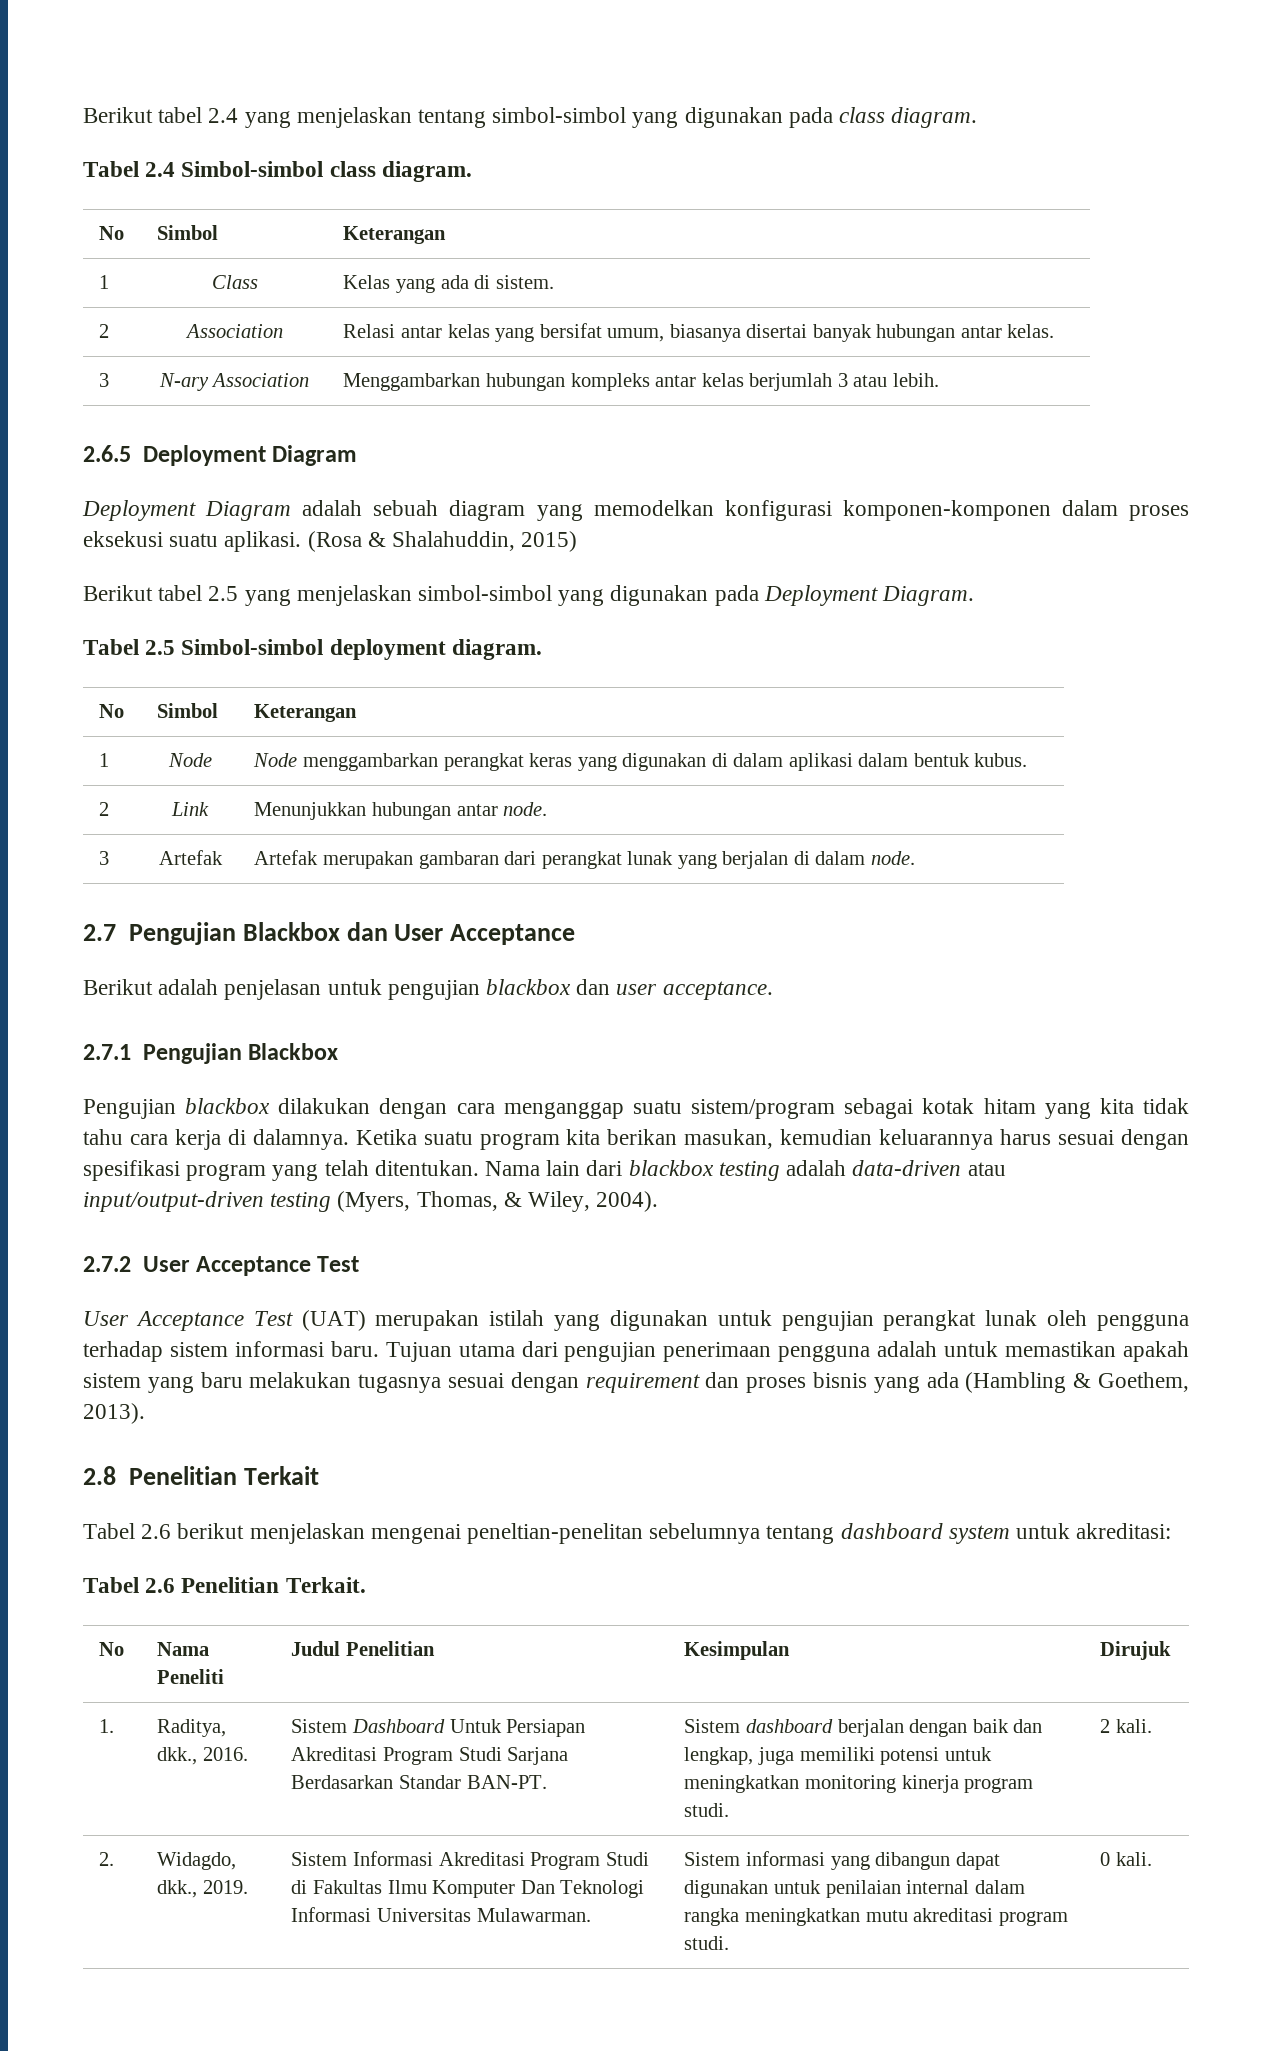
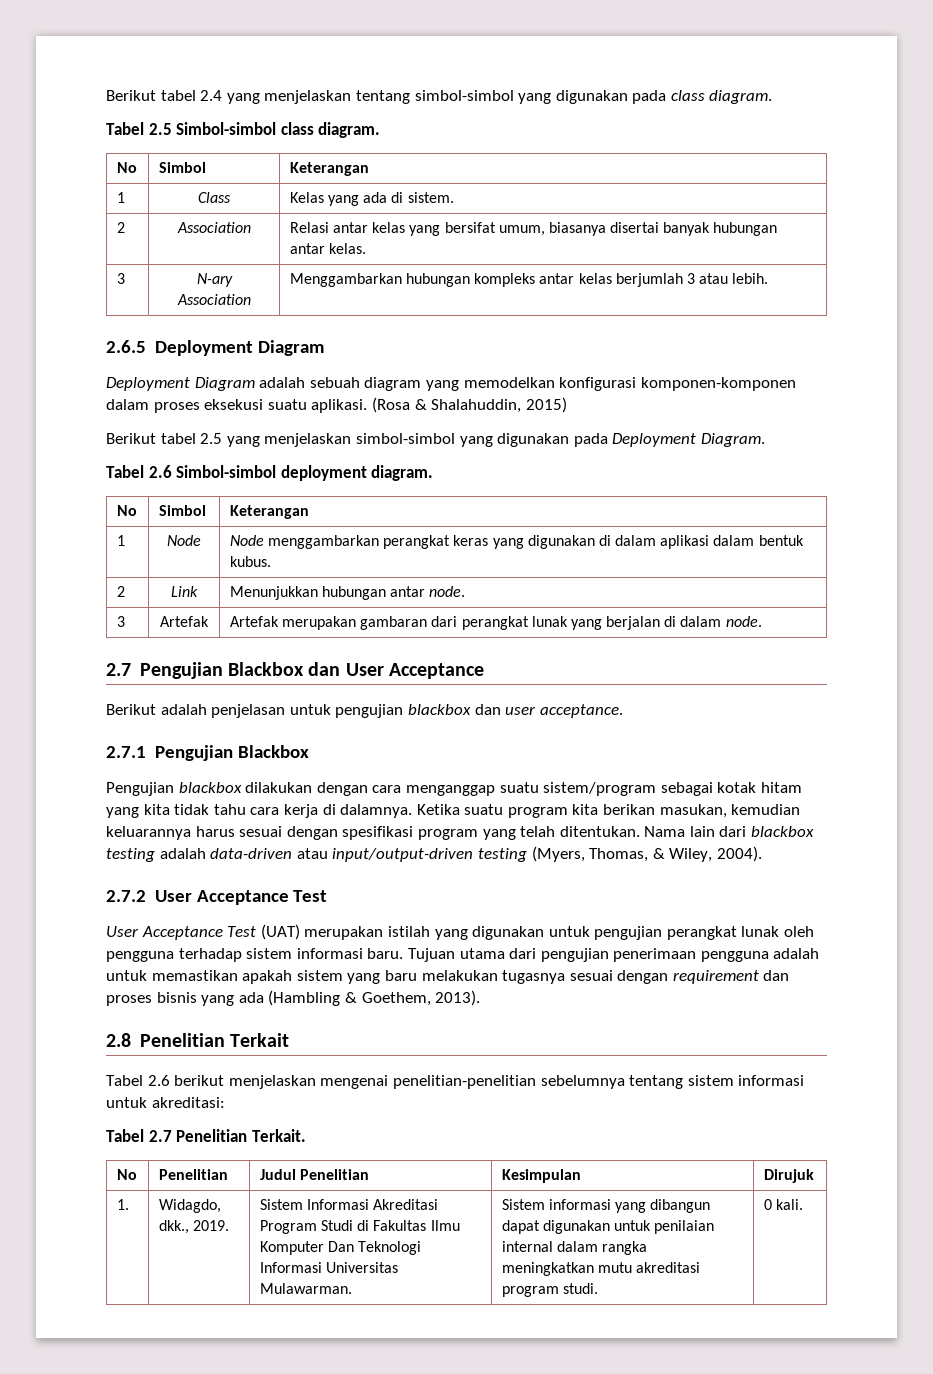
[145,162,176,177] 2.4 -> [148,123,172,135] 2.5
[145,640,176,655] 2.5 -> [148,465,172,478] 2.6
[467,1523,644,1544] peneltian-penelitan -> [392,1075,536,1089] penelitian-penelitian
[840,1523,1010,1544] dashboard system -> [687,1075,805,1086] sistem informasi
[145,1578,176,1593] 2.6 -> [148,1130,172,1142] 2.7
[157,1642,210,1656] [157,1669,225,1684] Nama Peneliti -> [158,1169,228,1180] Penelitian
[157,1719,227,1737] [157,1747,249,1765] [291,1719,586,1737] [291,1747,569,1765] [291,1775,547,1789] [684,1719,1043,1737] [684,1747,992,1765] [684,1775,1034,1793] [684,1803,730,1817] [1100,1719,1153,1733] [99,1852,115,1866] | Raditya, dkk., 2016. | Sistem Dashboard Untuk Persiapan Akreditasi Program Studi Sarjana Berdasarkan Standar BAN-PT. | Sistem dashboard berjalan dengan baik dan lengkap, juga memiliki potensi untuk meningkatkan monitoring kinerja program studi. | 2 kali. // 2. -> (129, 1204) none

